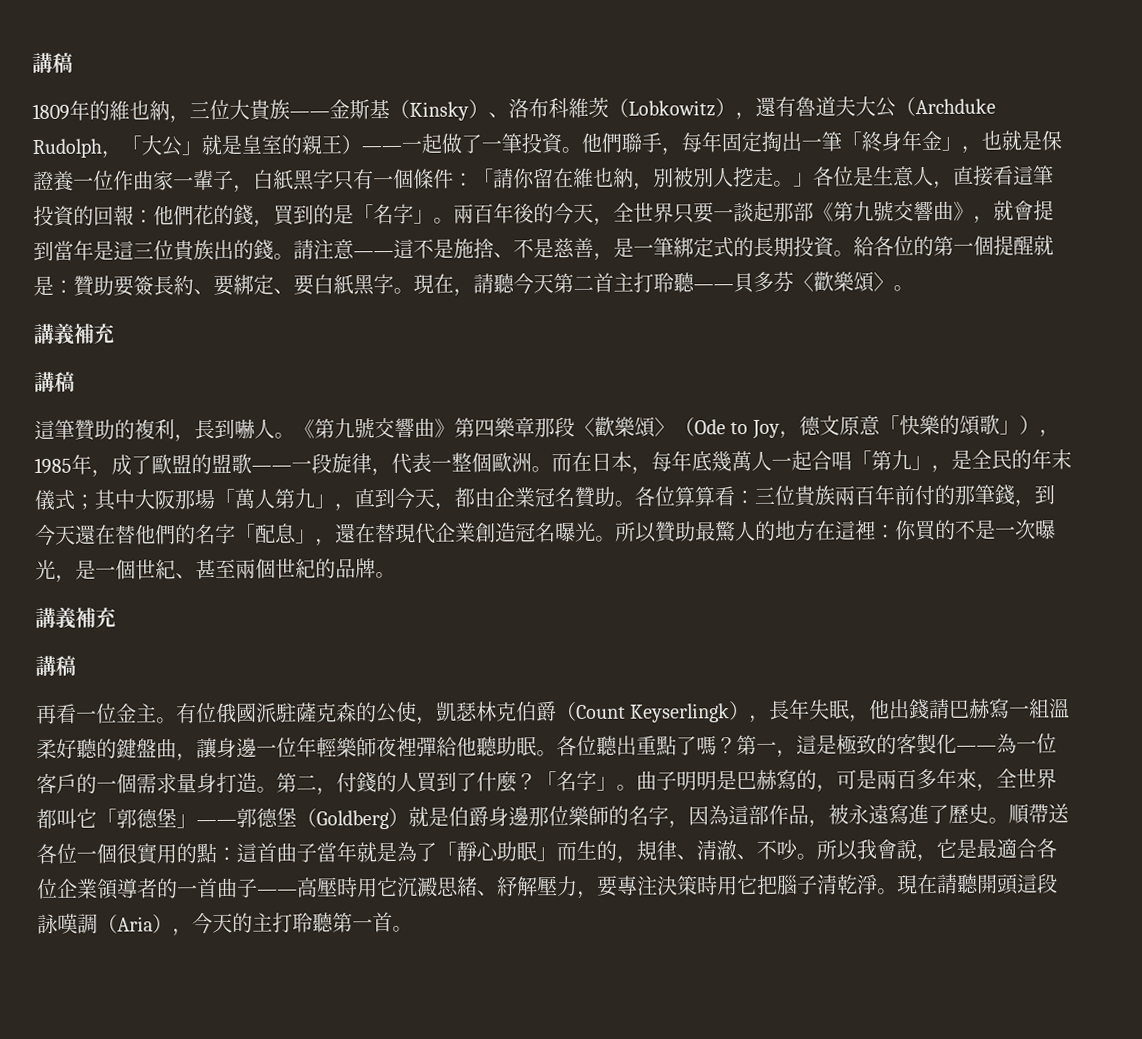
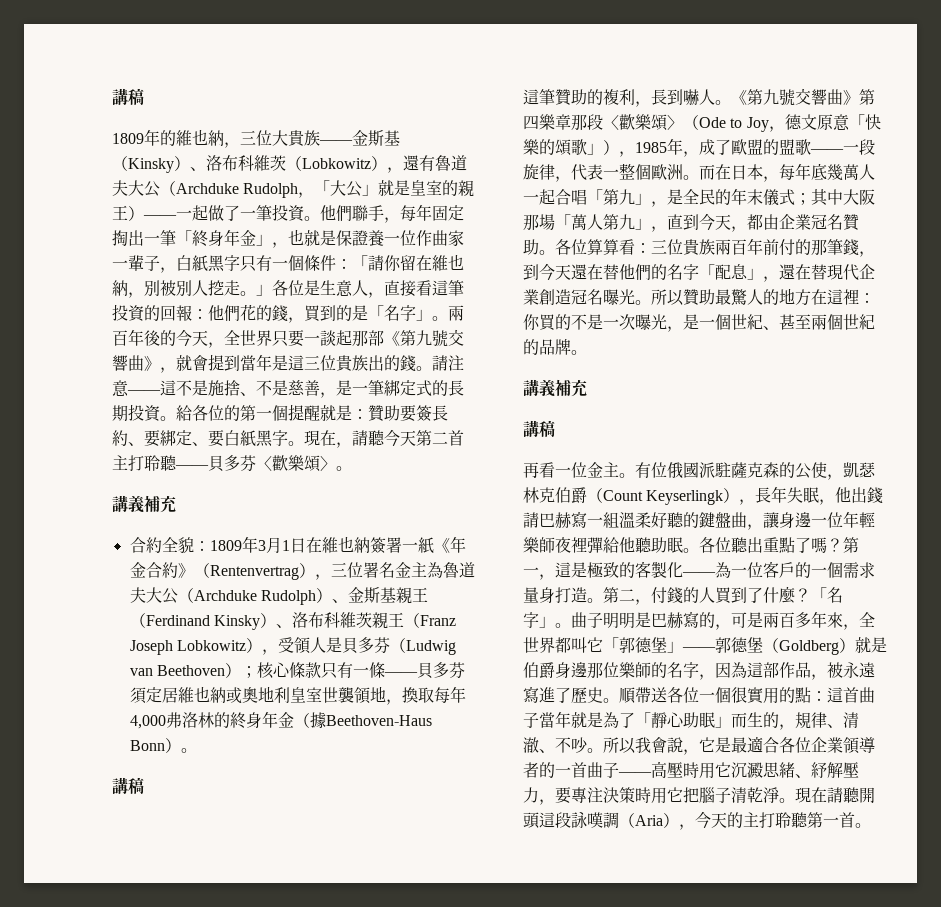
(115, 333) none -> [129,536,466,554] [129,562,475,580] [129,587,428,605] [129,612,456,630] [129,637,456,655] [129,662,465,679] [129,686,466,705] [129,711,432,729] [129,738,197,753] // 合約全貌：1809年3月1日在維也納簽署一紙《年金合約》（Rentenvertrag），三位署名金主為魯道夫大公（Archduke Rudolph）、金斯基親王（Ferdinand Kinsky）、洛布科維茨親王（Franz Joseph Lobkowitz），受領人是貝多芬（Ludwig van Beethoven）；核心條款只有一條——貝多芬須定居維也納或奧地利皇室世襲領地，換取每年4,000弗洛林的終身年金（據Beethoven-Haus Bonn）。

